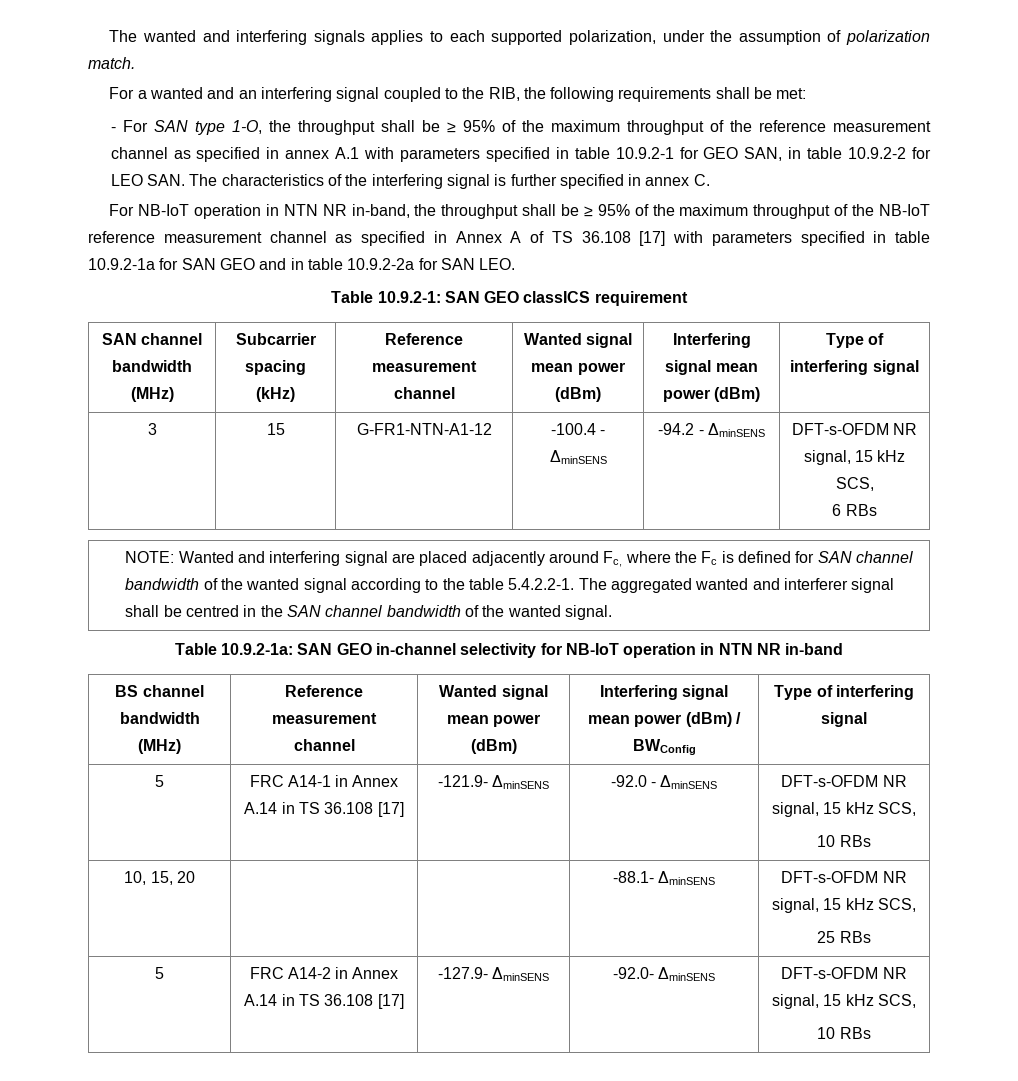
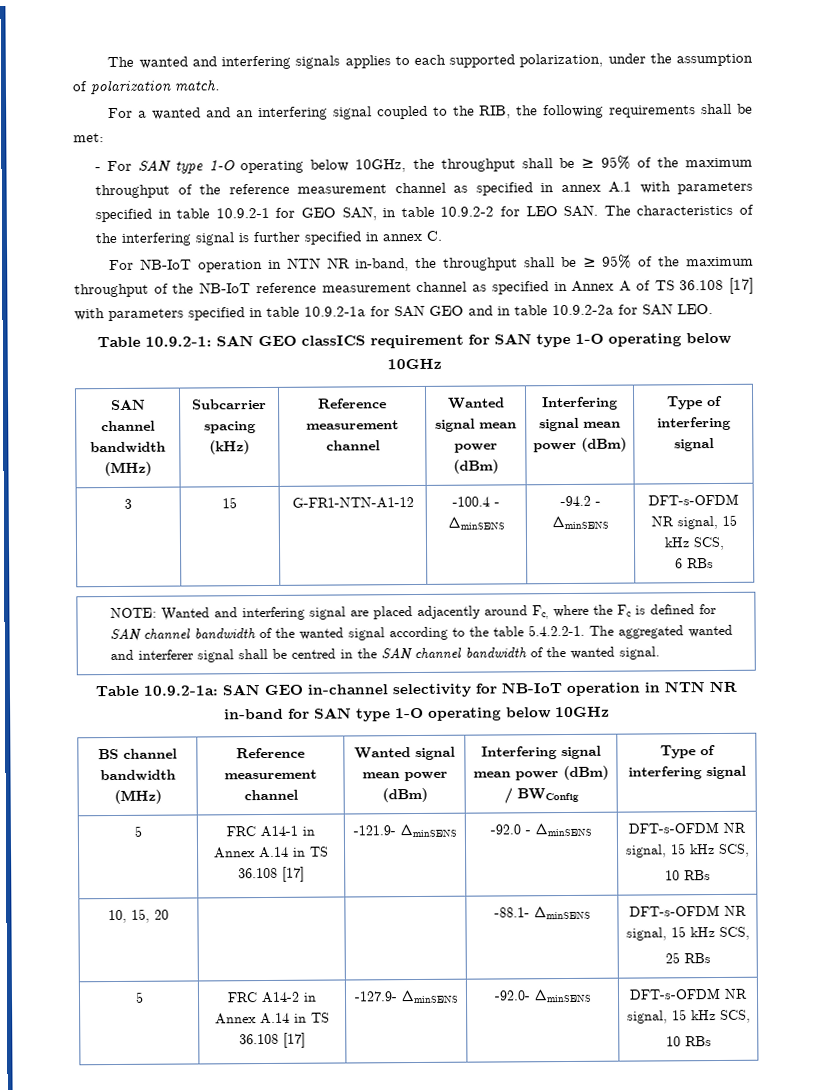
[231,120,262,134] 1-O, -> [209,159,407,174] 1-O operating below 10GHz,
(688, 298) none -> [468,332,732,348] [386,358,442,370] for SAN type 1-O operating below 10GHz
(844, 649) none -> [288,706,610,722] for SAN type 1-O operating below 10GHz

